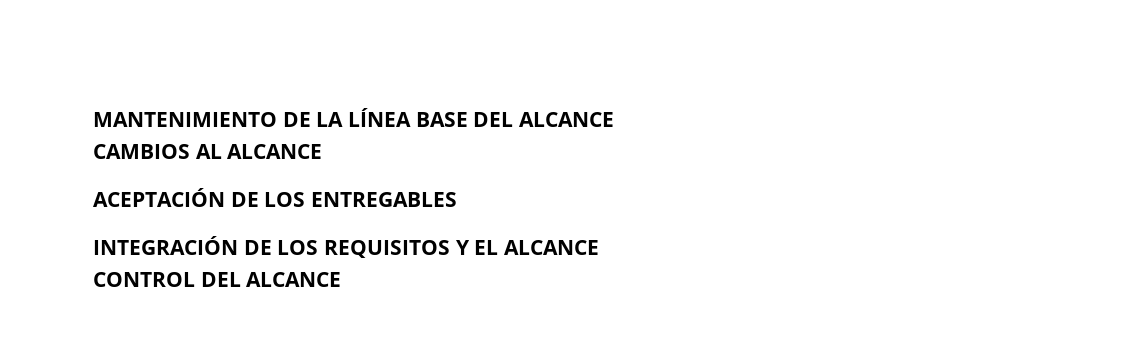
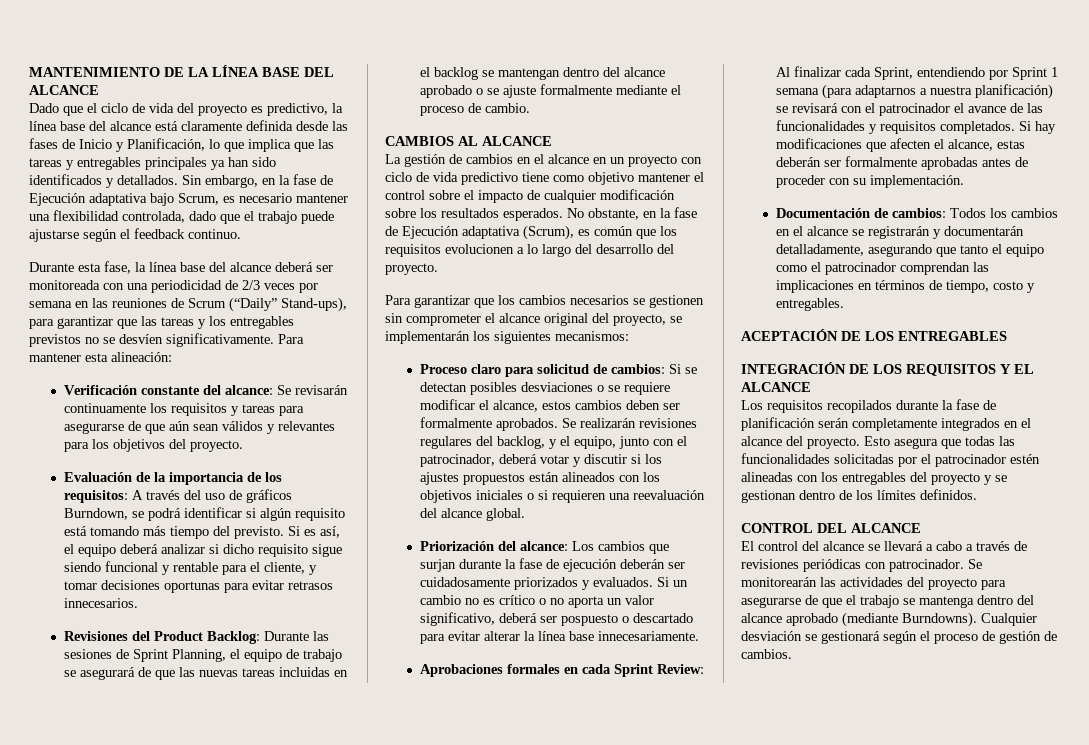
[93,144,323,159] CAMBIOS AL ALCANCE -> [29,103,343,116] [29,120,348,131] [29,138,334,152] [29,157,276,170] [29,174,333,188] [29,193,348,206] [29,210,334,224] [29,228,241,242] [29,261,333,274] [29,280,318,293] [29,297,347,312] [29,316,294,329] [29,333,304,347] [29,352,172,362] [63,385,348,395] [63,403,304,416] [63,421,335,434] [63,439,243,452] [63,472,282,485] [63,489,292,503] [63,507,345,521] [63,526,340,539] [63,544,342,557] [63,561,317,575] [63,580,333,593] [63,598,138,608] [63,631,329,644] [63,649,342,662] [63,667,348,680] [419,67,665,80] [419,84,681,98] [419,103,530,116] [385,136,552,146] [385,154,702,167] [385,172,704,185] [385,189,675,203] [385,207,697,221] [385,225,677,240] [385,244,674,257] [385,263,438,275] [385,295,704,308] [385,313,682,326] [385,331,629,344] [419,364,697,377] [419,382,670,395] [419,399,680,412] [419,417,697,431] [419,436,687,449] [419,454,662,467] [419,472,660,485] [419,490,705,503] [419,508,525,521] [419,541,669,554] [419,558,685,572] [419,577,688,590] [419,595,654,608] [419,612,693,626] [419,631,699,644] [419,664,704,677] [775,66,1058,80] [775,84,1053,99] [775,103,1043,116] [775,120,1056,134] [775,138,1025,152] [775,156,1028,170] [775,175,964,188] [775,208,1058,218] [775,226,1024,239] [775,244,1044,257] [775,262,989,275] [775,280,1035,293] [775,298,844,311] Dado que el ciclo de vida del proyecto es predictivo, la línea base del alcance está claramente definida desde las fases de Inicio y Planificación, lo que implica que las tareas y entregables principales ya han sido identificados y detallados. Sin embargo, en la fase de Ejecución adaptativa bajo Scrum, es necesario mantener una flexibilidad controlada, dado que el trabajo puede ajustarse según el feedback continuo. // Durante esta fase, la línea base del alcance deberá ser monitoreada con una periodicidad de 2/3 veces por semana en las reuniones de Scrum (“Daily” Stand-ups), para garantizar que las tareas y los entregables previstos no se desvíen significativamente. Para mantener esta alineación: // Verificación constante del alcance: Se revisarán continuamente los requisitos y tareas para asegurarse de que aún sean válidos y relevantes para los objetivos del proyecto. // Evaluación de la importancia de los requisitos: A través del uso de gráficos Burndown, se podrá identificar si algún requisito está tomando más tiempo del previsto. Si es así, el equipo deberá analizar si dicho requisito sigue siendo funcional y rentable para el cliente, y tomar decisiones oportunas para evitar retrasos innecesarios. // Revisiones del Product Backlog: Durante las sesiones de Sprint Planning, el equipo de trabajo se asegurará de que las nuevas tareas incluidas en el backlog se mantengan dentro del alcance aprobado o se ajuste formalmente mediante el proceso de cambio. // CAMBIOS AL ALCANCE // La gestión de cambios en el alcance en un proyecto con ciclo de vida predictivo tiene como objetivo mantener el control sobre el impacto de cualquier modificación sobre los resultados esperados. No obstante, en la fase de Ejecución adaptativa (Scrum), es común que los requisitos evolucionen a lo largo del desarrollo del proyecto. // Para garantizar que los cambios necesarios se gestionen sin comprometer el alcance original del proyecto, se implementarán los siguientes mecanismos: // Proceso claro para solicitud de cambios: Si se detectan posibles desviaciones o se requiere modificar el alcance, estos cambios deben ser formalmente aprobados. Se realizarán revisiones regulares del backlog, y el equipo, junto con el patrocinador, deberá votar y discutir si los ajustes propuestos están alineados con los objetivos iniciales o si requieren una reevaluación del alcance global. // Priorización del alcance: Los cambios que surjan durante la fase de ejecución deberán ser cuidadosamente priorizados y evaluados. Si un cambio no es crítico o no aporta un valor significativo, deberá ser pospuesto o descartado para evitar alterar la línea base innecesariamente. // Aprobaciones formales en cada Sprint Review: Al finalizar cada Sprint, entendiendo por Sprint 1 semana (para adaptarnos a nuestra planificación) se revisará con el patrocinador el avance de las funcionalidades y requisitos completados. Si hay modificaciones que afecten el alcance, estas deberán ser formalmente aprobadas antes de proceder con su implementación. // Documentación de cambios: Todos los cambios en el alcance se registrarán y documentarán detalladamente, asegurando que tanto el equipo como el patrocinador comprendan las implicaciones en términos de tiempo, costo y entregables.
[93,272,342,287] CONTROL DEL ALCANCE -> [741,399,996,413] [741,417,1031,431] [741,436,1015,449] [741,453,1040,467] [741,472,1007,485] [741,489,977,503] [741,523,921,533] [741,541,1027,551] [741,559,982,572] [741,577,1006,590] [741,595,1034,608] [741,612,1037,627] [741,631,1057,644] [741,649,792,659] Los requisitos recopilados durante la fase de planificación serán completamente integrados en el alcance del proyecto. Esto asegura que todas las funcionalidades solicitadas por el patrocinador estén alineadas con los entregables del proyecto y se gestionan dentro de los límites definidos. // CONTROL DEL ALCANCE // El control del alcance se llevará a cabo a través de revisiones periódicas con patrocinador. Se monitorearán las actividades del proyecto para asegurarse de que el trabajo se mantenga dentro del alcance aprobado (mediante Burndowns). Cualquier desviación se gestionará según el proceso de gestión de cambios.

